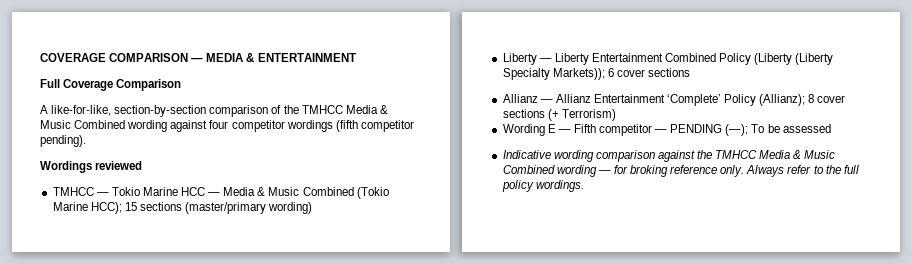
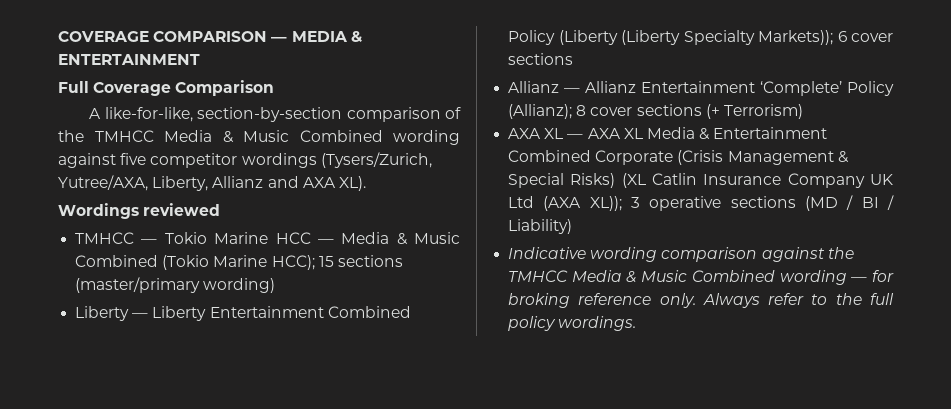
[209,120,229,129] four -> [120,153,147,165] five
[335,120,414,132] [40,135,86,147] (fifth competitor pending). -> [320,152,432,168] [58,175,366,191] (Tysers/Zurich, Yutree/AXA, Liberty, Allianz and AXA XL).
[502,124,831,136] Wording E — Fifth competitor — PENDING (—); To be assessed -> [508,127,828,140] [508,150,849,165] [508,173,893,188] [508,195,894,211] [508,219,573,234] AXA XL — AXA XL Media & Entertainment Combined Corporate (Crisis Management & Special Risks) (XL Catlin Insurance Company UK Ltd (AXA XL)); 3 operative sections (MD / BI / Liability)

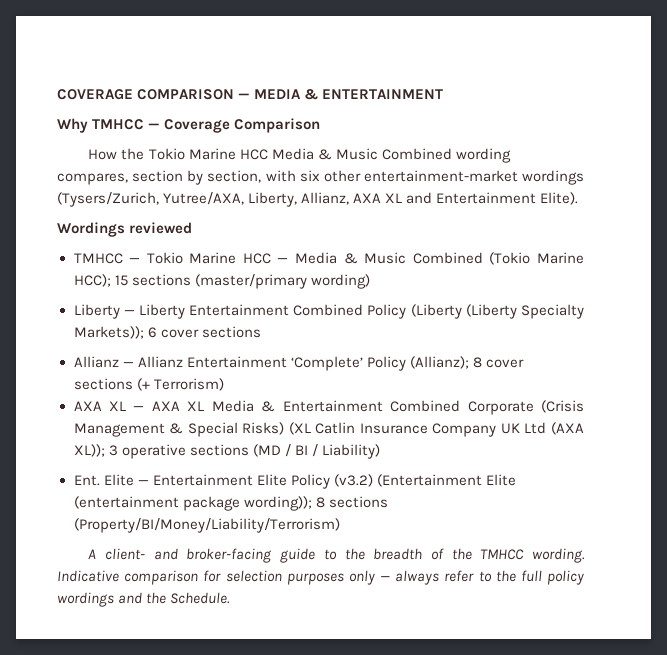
[58,81,89,93] Full -> [57,118,161,133] Why TMHCC —
[89,107,461,122] [58,130,460,145] [58,152,432,168] [58,175,366,191] A like-for-like, section-by-section comparison of the TMHCC Media & Music Combined wording against five competitor wordings (Tysers/Zurich, Yutree/AXA, Liberty, Allianz and AXA XL). -> [88,148,511,163] [57,170,584,185] [57,192,579,207] How the Tokio Marine HCC Media & Music Combined wording compares, section by section, with six other entertainment-market wordings (Tysers/Zurich, Yutree/AXA, Liberty, Allianz, AXA XL and Entertainment Elite).
[508,247,854,262] [508,270,894,285] [508,293,760,308] Indicative wording comparison against the TMHCC Media & Music Combined wording — for broking reference only. Always -> [73,474,516,489] [73,496,388,511] [73,518,340,533] [88,548,585,563] [57,570,440,585] Ent. Elite — Entertainment Elite Policy (v3.2) (Entertainment Elite (entertainment package wording)); 8 sections (Property/BI/Money/Liability/Terrorism) // A client- and broker-facing guide to the breadth of the TMHCC wording. Indicative comparison for selection purposes only — always
[558,316,637,331] wordings. -> [57,592,231,607] wordings and the Schedule.

